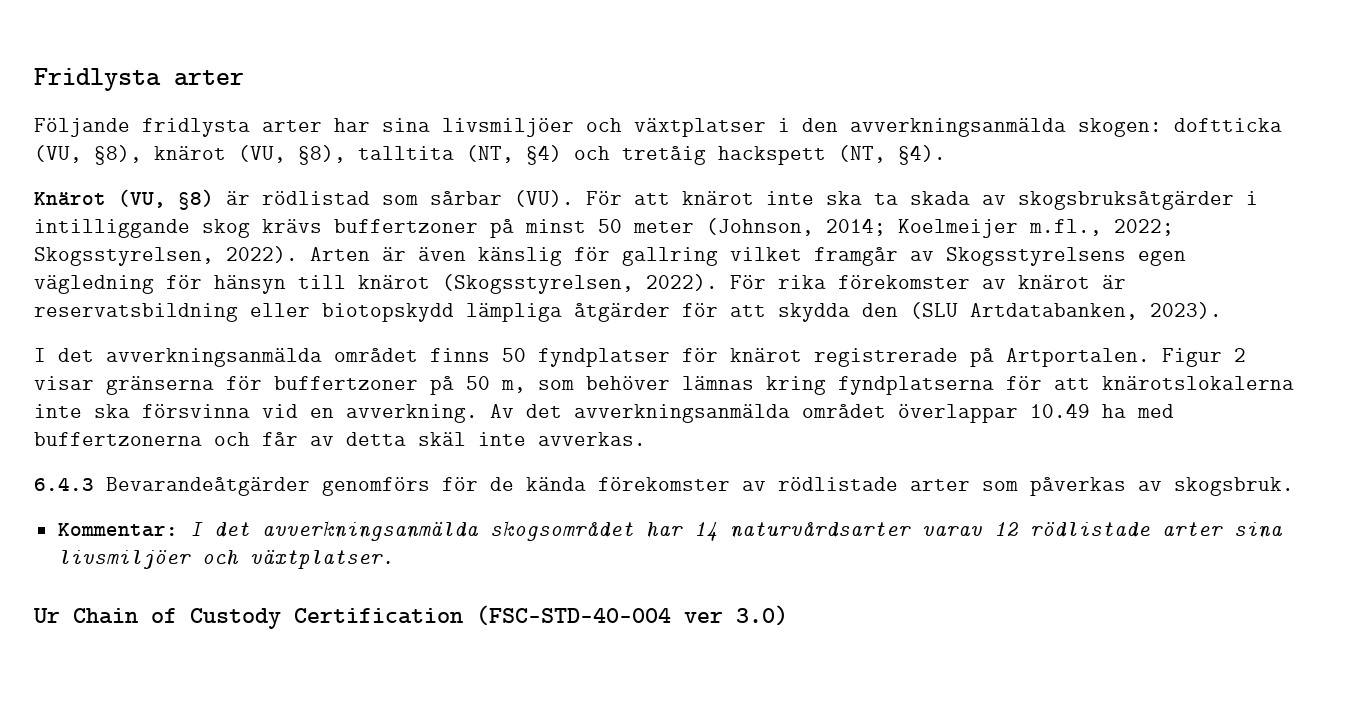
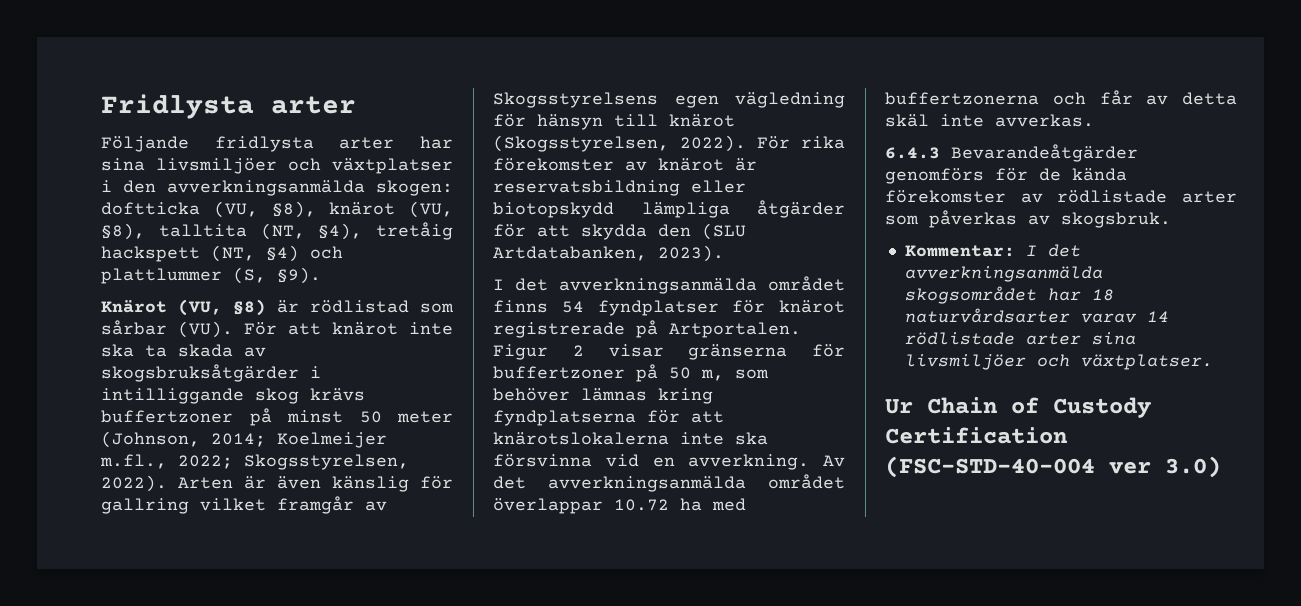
[526,145,610,165] §4) och -> [318,223,363,240] §4),
[898,145,946,165] §4). -> [266,245,343,262] [101,267,321,284] §4) och plattlummer (S, §9).
[502,348,526,362] 50 -> [561,301,584,313] 54
[1030,403,1090,418] 10.49 -> [614,499,669,511] 10.72
[693,522,718,541] 14 -> [1091,289,1114,301] 18
[993,522,1018,536] 12 -> [1146,311,1169,322] 14

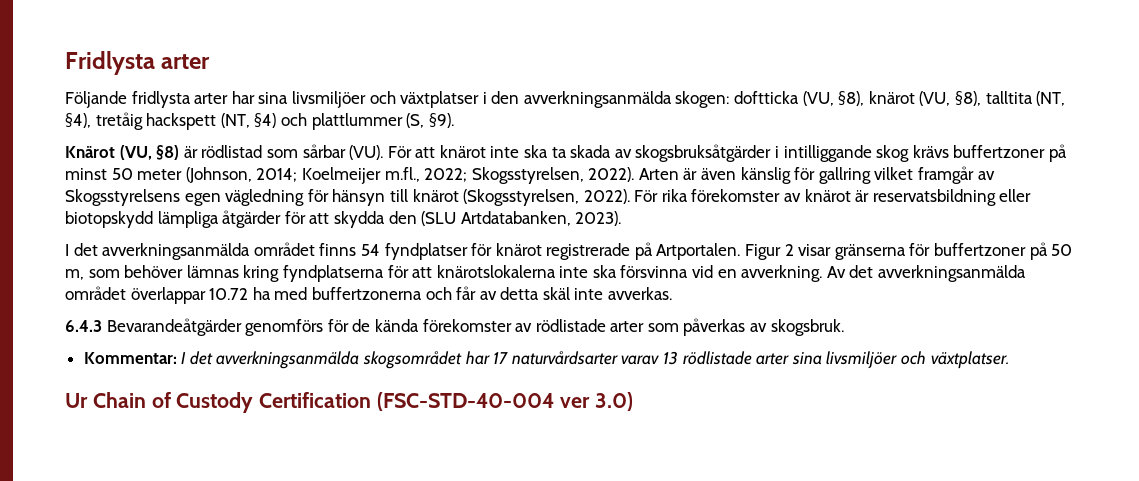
[1091,289,1114,301] 18 -> [493,352,509,364] 17
[1146,311,1169,322] 14 -> [663,351,679,365] 13

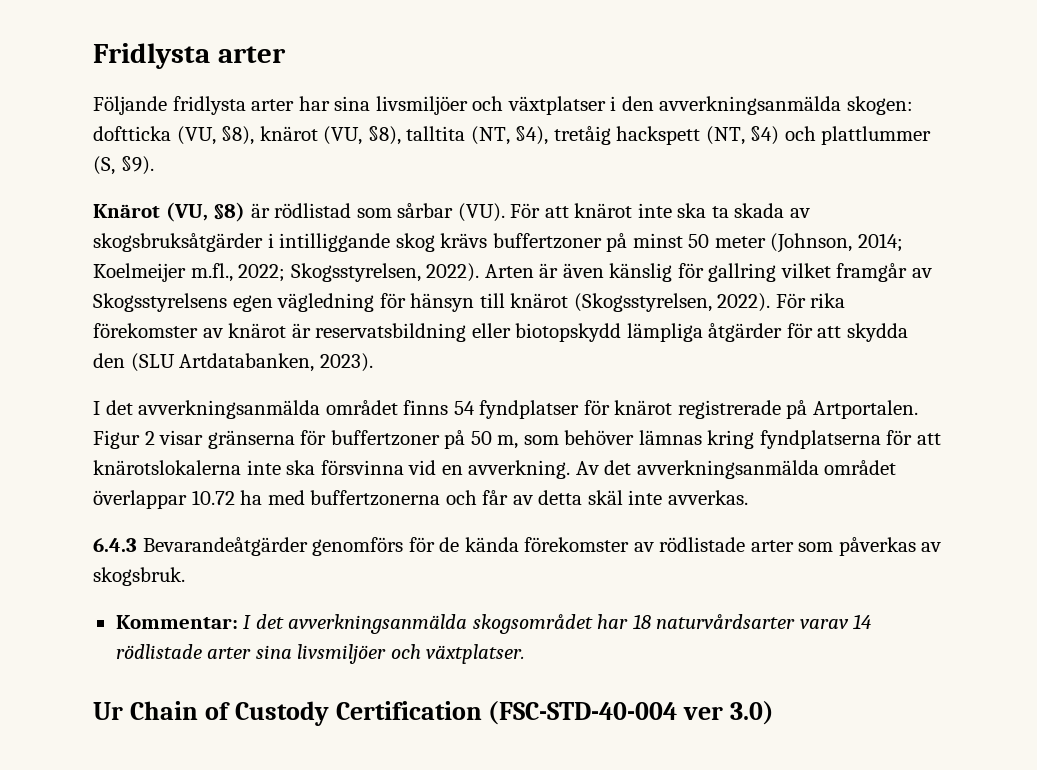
[493,352,509,364] 17 -> [632,614,651,629] 18
[663,351,679,365] 13 -> [853,614,872,629] 14

